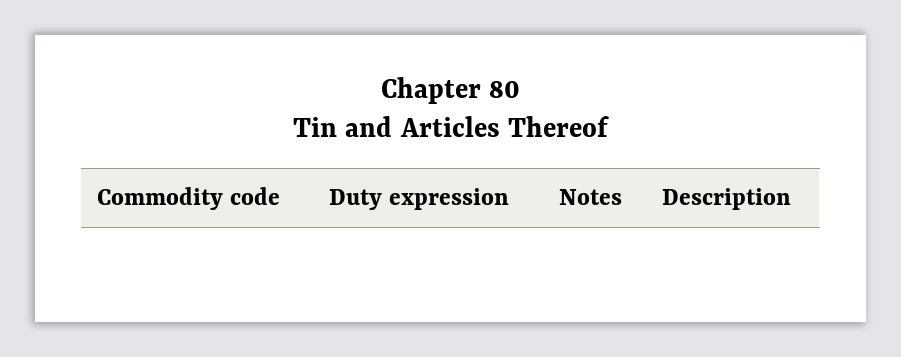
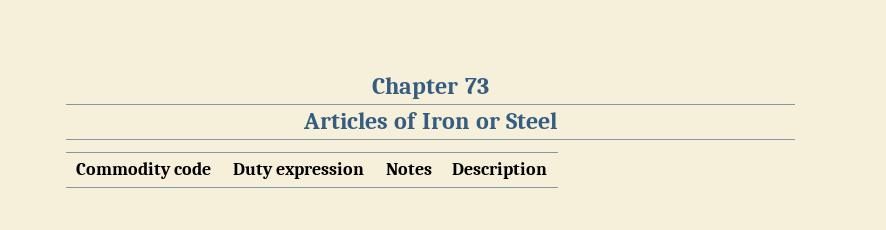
[489,81,521,98] [292,116,610,137] 80 // Tin and Articles Thereof -> [464,78,489,94] [302,112,558,129] 73 // Articles of Iron or Steel

